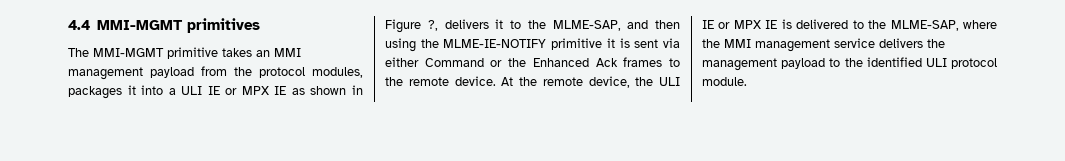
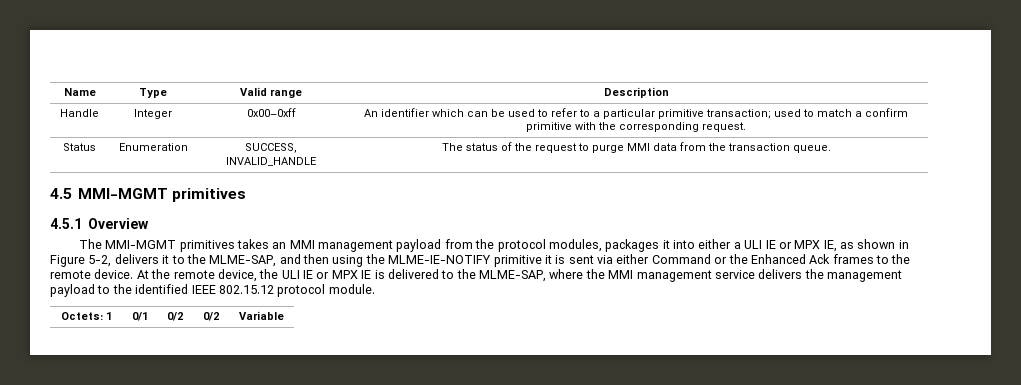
[68,18,260,33] 4.4 MMI-MGMT primitives -> [63,88,96,96] [139,88,167,98] [240,87,302,98] [603,87,669,98] [60,109,99,117] [134,109,172,119] [246,108,296,117] [364,108,908,119] [526,122,746,132] [63,143,96,151] [118,143,188,151] [245,143,297,153] [226,157,316,166] [441,142,831,153] [50,188,247,202] [50,218,150,229] Name | Type | Valid range | Description // Handle | Integer | 0x00–0xff | An identifier which can be used to refer to a particular primitive transaction; used to match a confirm primitive with the corresponding request. // Status | Enumeration | SUCCESS, INVALID_HANDLE | The status of the request to purge MMI data from the transaction queue. // 4.5 MMI-MGMT primitives // 4.5.1 Overview
[167,47,218,59] primitive -> [179,240,235,252] primitives
(164, 90) none -> [698,239,732,249] either
[274,86,287,95] IE -> [823,240,837,252] IE,
[427,20,438,31] ?, -> [88,255,112,267] 5-2,
[925,58,947,67] ULI -> [191,285,274,294] IEEE 802.15.12
(747, 81) none -> [60,312,112,320] [131,312,148,321] [167,312,183,321] [202,312,219,321] [238,311,284,320] // Octets: 1 | 0/1 | 0/2 | 0/2 | Variable

